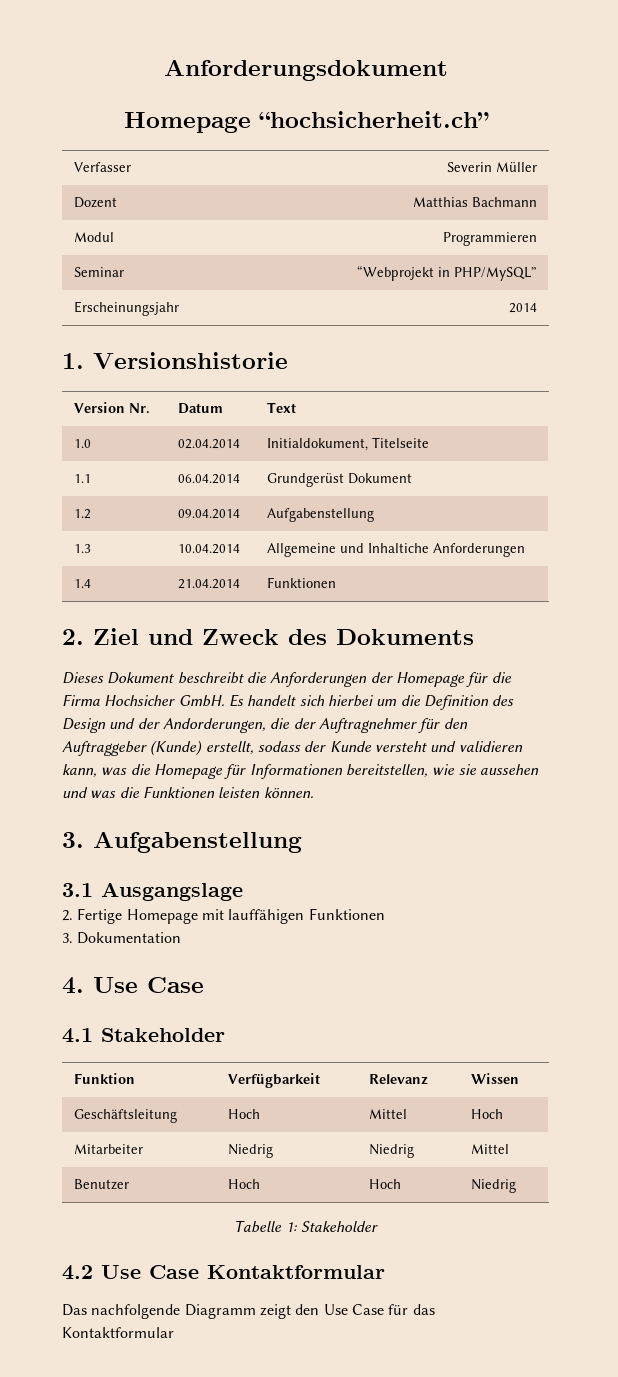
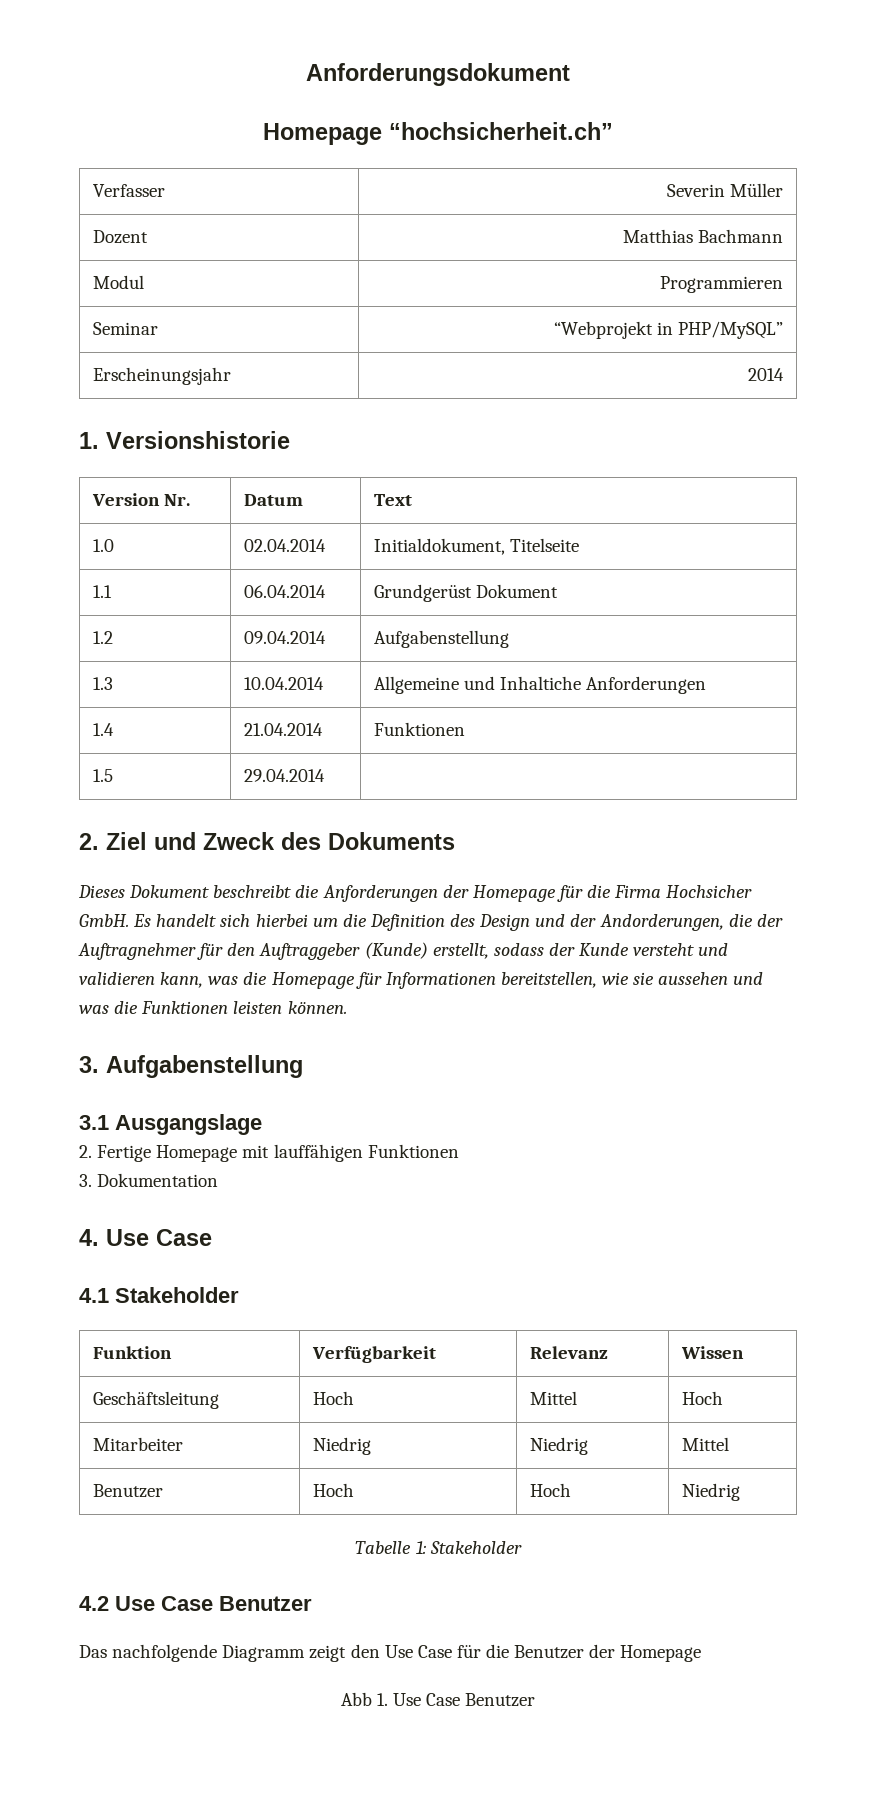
(337, 582) none -> [92,769,113,782] [243,769,325,782] // 1.5 | 29.04.2014 |
[207,1265,385,1279] Kontaktformular -> [219,1596,312,1611] Benutzer
[412,1304,435,1315] [62,1327,174,1338] das Kontaktformular -> [486,1644,702,1662] [340,1692,536,1707] die Benutzer der Homepage // Abb 1. Use Case Benutzer

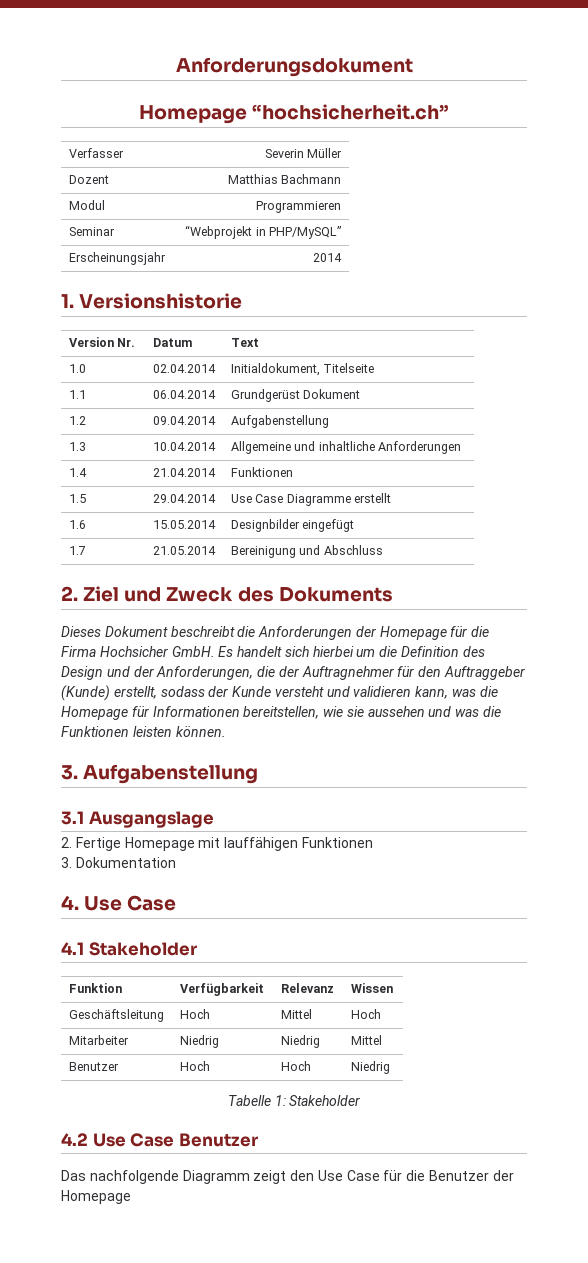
[499,676,581,690] Inhaltiche -> [318,441,375,451] inhaltliche
(325, 775) none -> [230,493,392,506] [68,520,86,529] [152,520,216,529] [230,519,355,532] [68,546,86,555] [152,546,216,555] [230,545,383,558] Use Case Diagramme erstellt // 1.6 | 15.05.2014 | Designbilder eingefügt // 1.7 | 21.05.2014 | Bereinigung und Abschluss
[599,914,724,931] Andorderungen, -> [156,666,254,680] Anforderungen,
[340,1692,536,1707] // Abb 1. Use Case Benutzer -> (131, 1197) none

